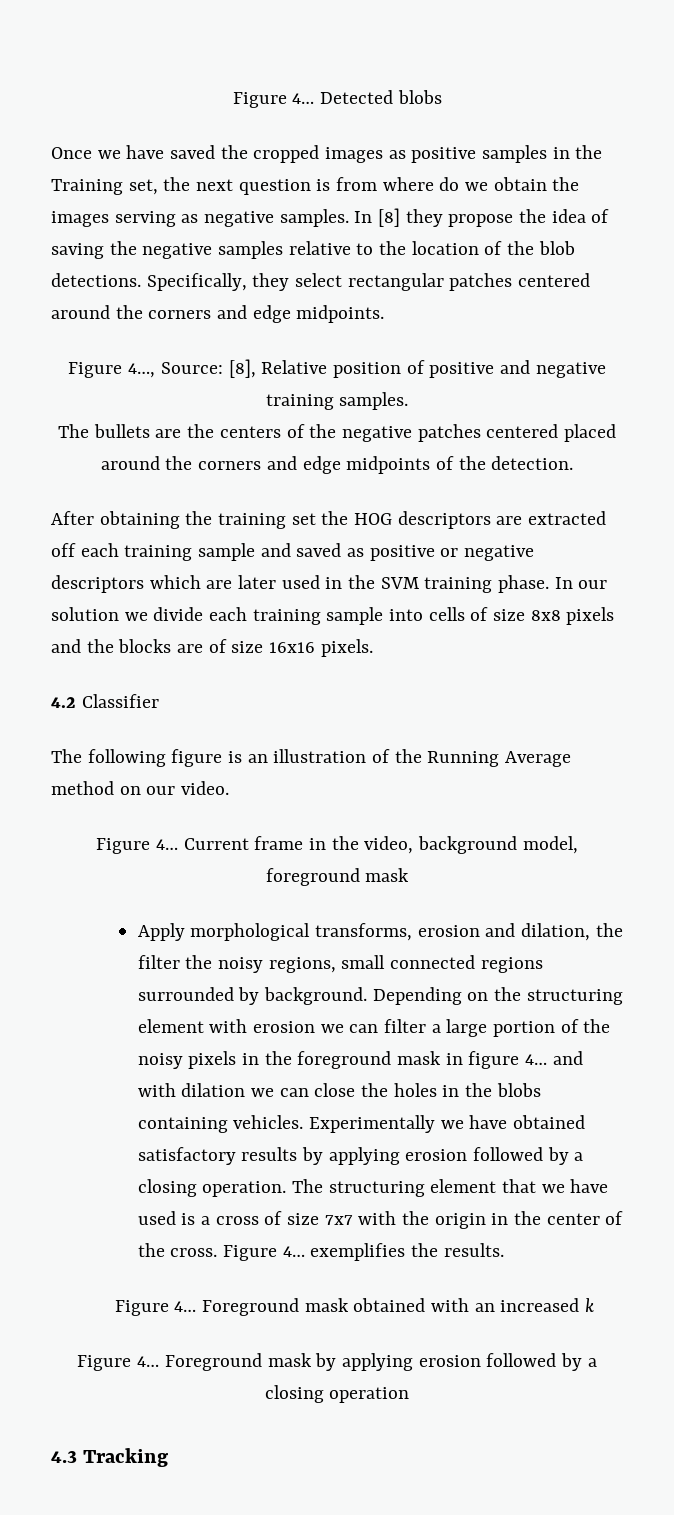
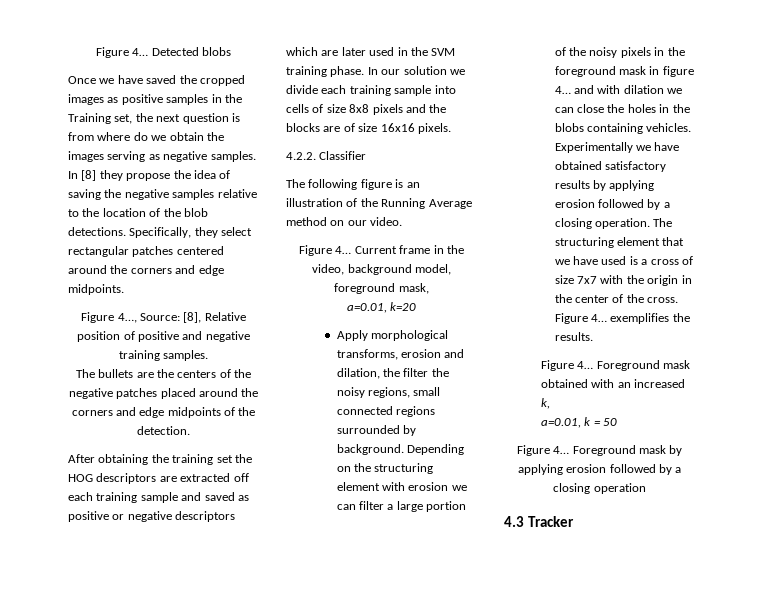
[486,424,559,438] centered -> (158, 393) none
[51,697,76,708] 4.2 -> [286,152,316,160] 4.2.2.
[365,868,410,882] mask -> [398,283,429,294] [346,302,417,313] mask, // a=0.01, k=20
(580, 1305) none -> [540,398,550,409] [540,418,581,428] k, // a=0.01,
(594, 1305) none -> [593,418,618,426] = 50
[83,1448,169,1467] Tracking -> [527,516,574,527] Tracker

